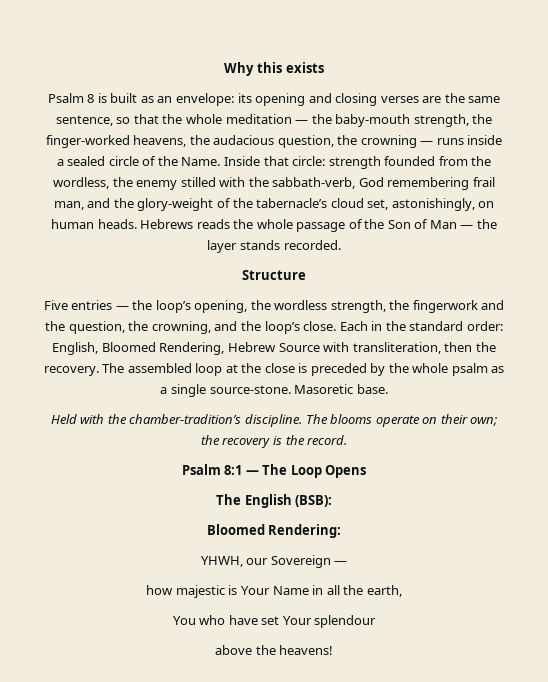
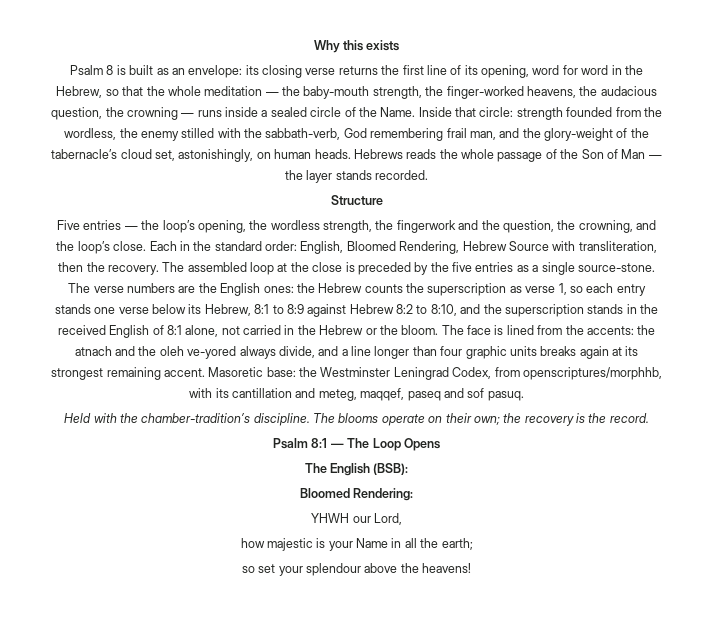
[255,93,501,106] [55,115,113,126] opening and closing verses are the same sentence, -> [262,65,643,78] [56,86,103,98] closing verse returns the first line of its opening, word for word in the Hebrew,
[412,363,488,376] whole psalm -> [452,262,514,272] five entries
[294,384,388,394] Masoretic base. -> [68,283,646,296] [54,304,659,317] [57,325,656,338] [74,346,639,359] [51,367,662,380] [189,388,524,401] The verse numbers are the English ones: the Hebrew counts the superscription as verse 1, so each entry stands one verse below its Hebrew, 8:1 to 8:9 against Hebrew 8:2 to 8:10, and the superscription stands in the received English of 8:1 alone, not carried in the Hebrew or the bloom. The face is lined from the accents: the atnach and the oleh ve-yored always divide, and a line longer than four graphic units breaks again at its strongest remaining accent. Masoretic base: the Westminster Leningrad Codex, from openscriptures/morphhb, with its cantillation and meteg, maqqef, paseq and sof pasuq.
[200,555,348,568] YHWH, our Sovereign — -> [311,513,402,525] YHWH our Lord,
[240,586,270,595] Your -> [328,541,353,551] your
[366,585,402,597] [172,615,312,625] earth, // You who have set Your -> [441,538,473,550] [241,564,303,576] earth; // so set your
(377, 621) // -> (361, 569) none

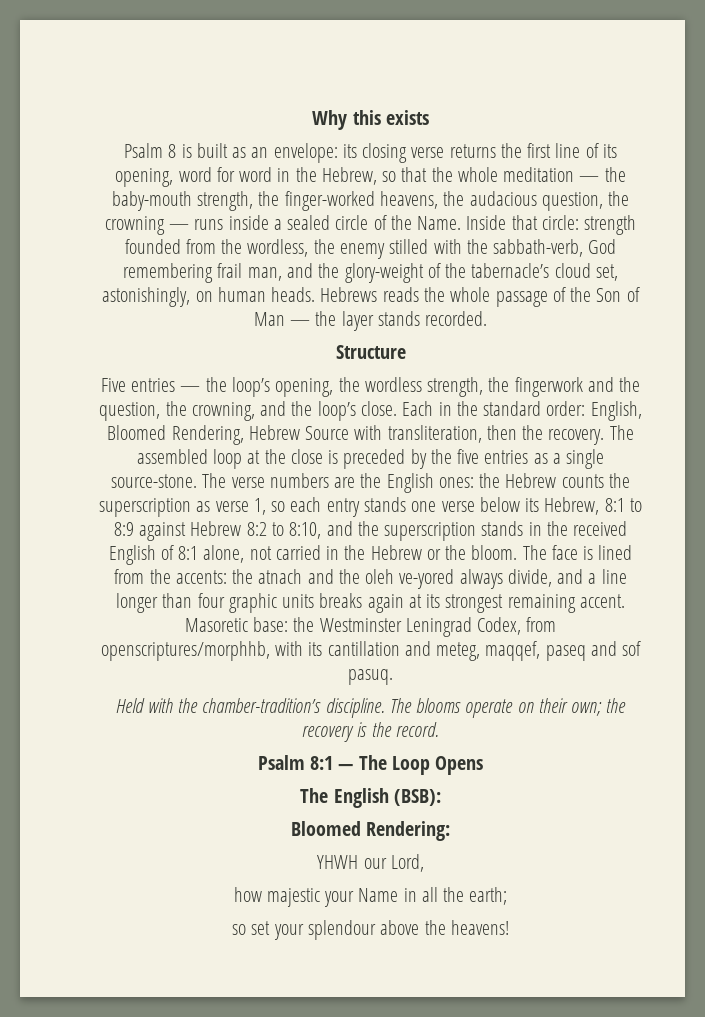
[316,538,326,548] is -> (320, 897) none

